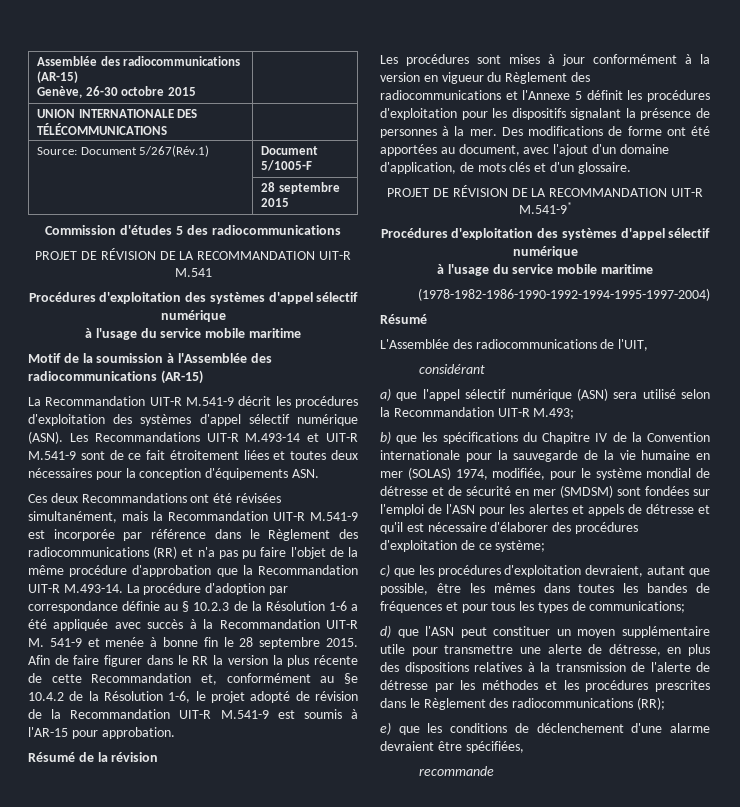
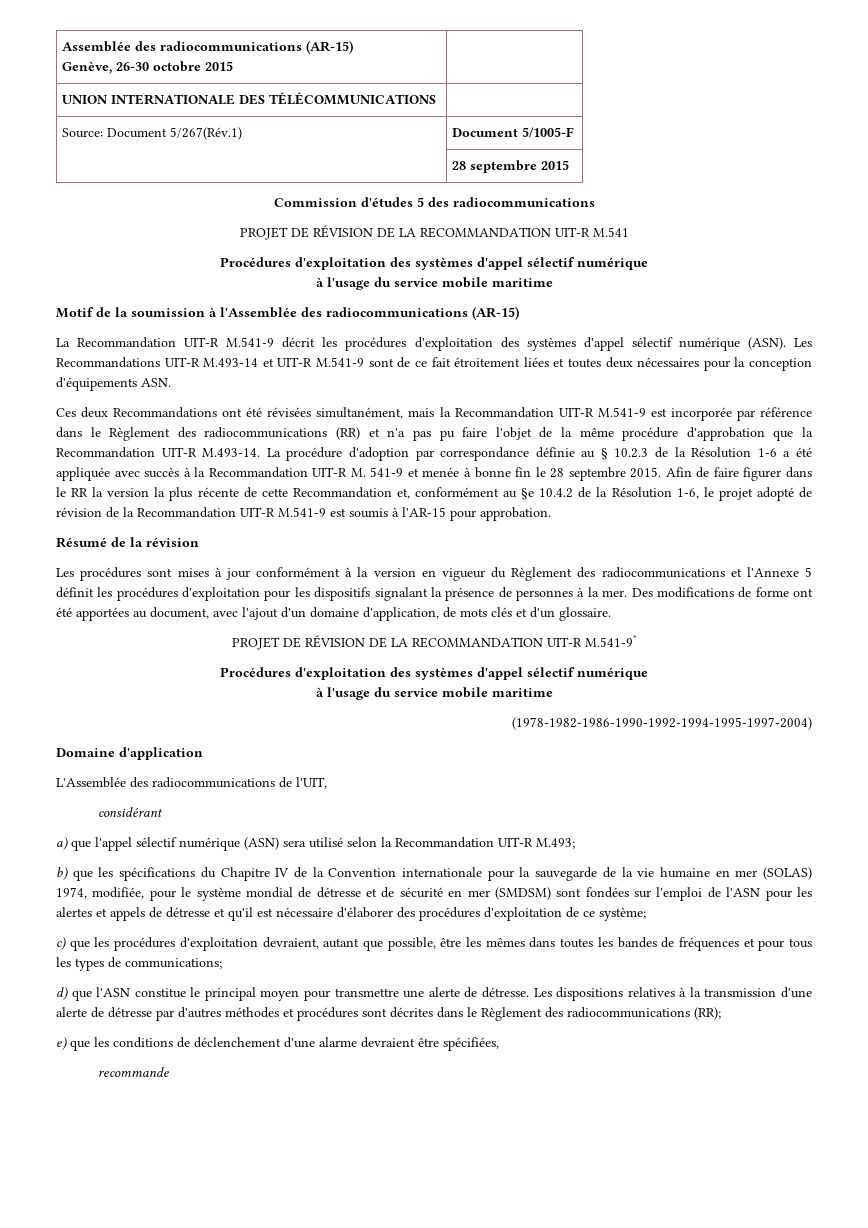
[380,314,427,324] Résumé -> [56,747,203,760] Domaine d'application
[460,626,710,638] [380,644,405,654] peut constituer un moyen supplémentaire utile -> [134,987,300,1001] constitue le principal moyen
[608,644,710,656] [380,662,399,672] détresse, en plus des -> [481,987,552,998] détresse. Les
[631,662,691,672] de l'alerte -> [780,987,812,998] [56,1007,87,1017] d'une alerte
[460,680,476,690] les -> [178,1007,221,1018] d'autres
[563,680,710,692] les procédures prescrites -> [297,1007,433,1021] procédures sont décrites

